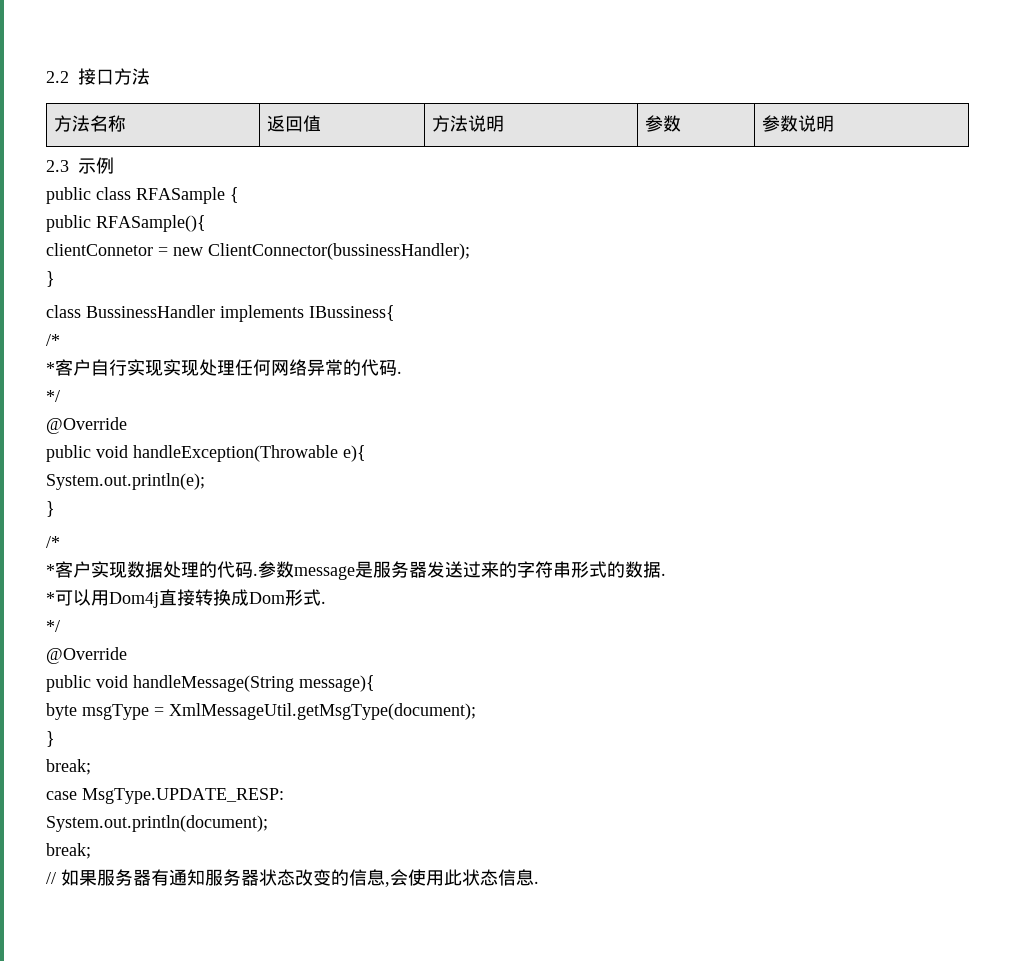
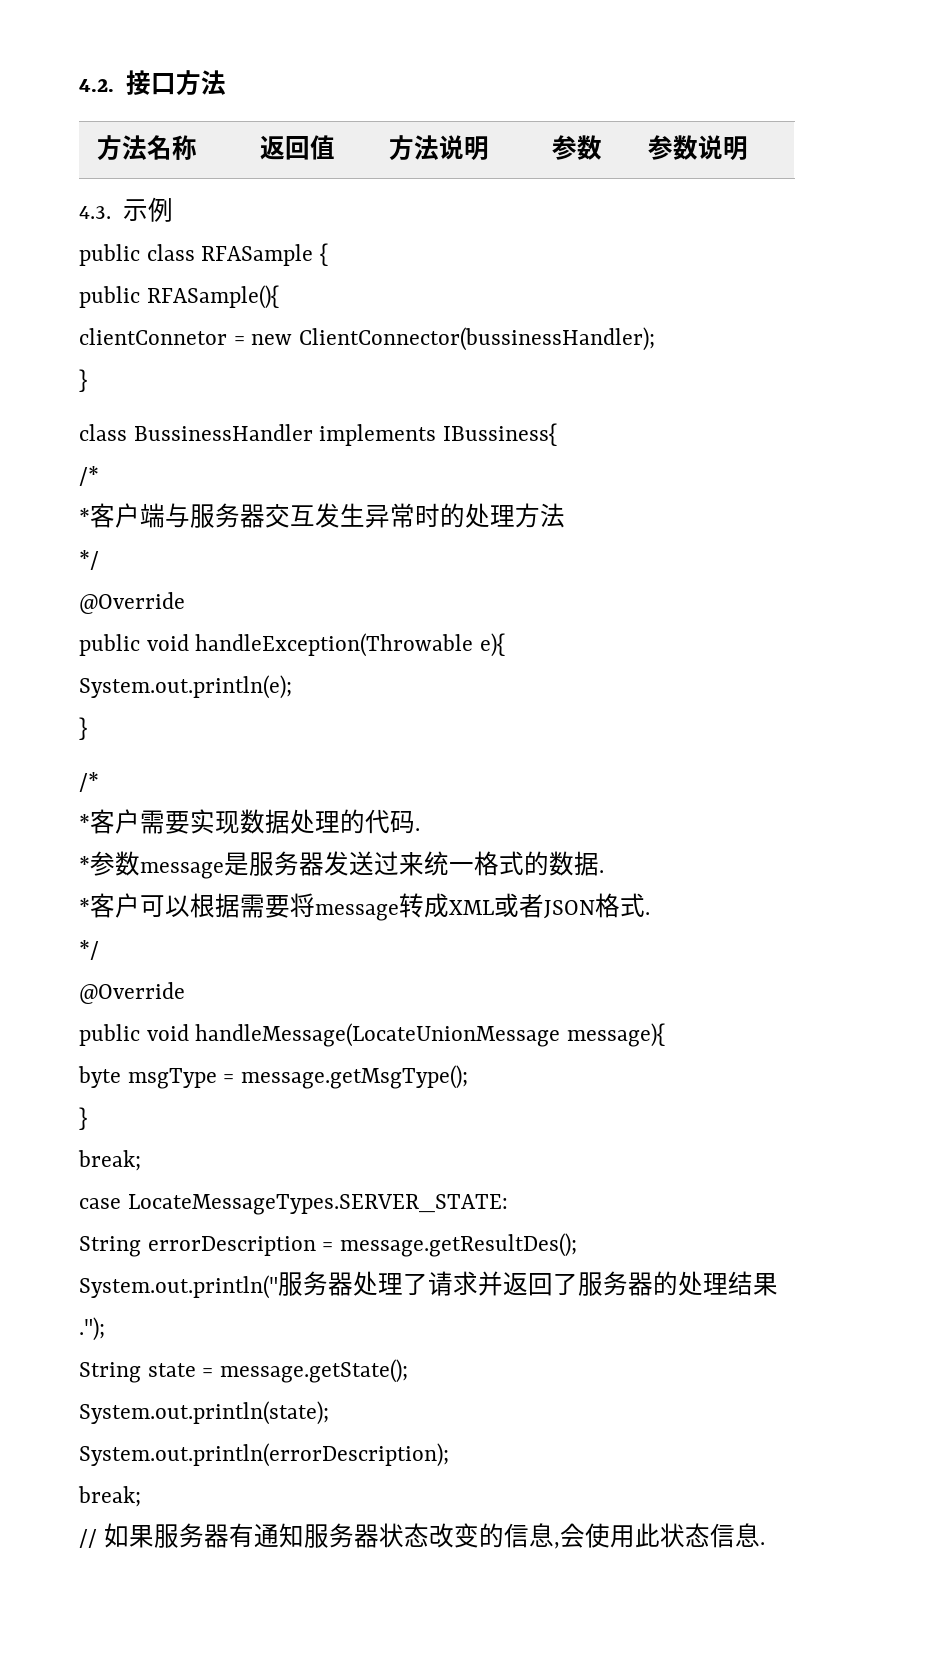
[46,71,69,83] 2.2 -> [79,79,114,92] 4.2.
[46,160,69,172] 2.3 -> [79,206,111,219] 4.3.
[91,359,402,376] 自行实现实现处理任何网络异常的代码. -> [140,503,565,528] 端与服务器交互发生异常时的处理方法
(91, 569) none -> [140,810,190,834] 需要
(258, 574) none -> [79,856,90,873] // *
[499,561,589,578] 的字符串形 -> [424,851,499,876] 统一格
[55,589,303,608] 可以用Dom4j直接转换成Dom形 -> [90,893,620,921] 客户可以根据需要将message转成XML或者JSON格
[133,675,294,692] handleMessage(String -> [195,1023,561,1047] handleMessage(LocateUnionMessage
[169,703,476,720] XmlMessageUtil.getMsgType(document); -> [240,1065,468,1089] message.getMsgType();
[82,788,284,804] [46,815,268,832] MsgType.UPDATE_RESP: // System.out.println(document); -> [127,1194,508,1215] [79,1233,577,1257] [79,1271,778,1299] [79,1317,105,1341] [79,1359,408,1383] [79,1401,329,1425] [79,1443,449,1467] LocateMessageTypes.SERVER_STATE: // String errorDescription = message.getResultDes(); // System.out.println("服务器处理了请求并返回了服务器的处理结果."); // String state = message.getState(); // System.out.println(state); // System.out.println(errorDescription);

